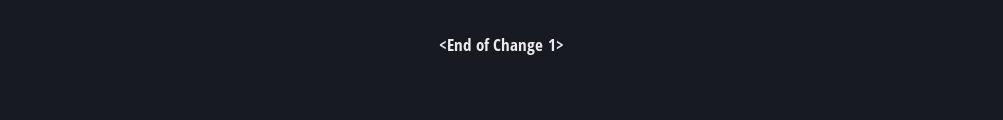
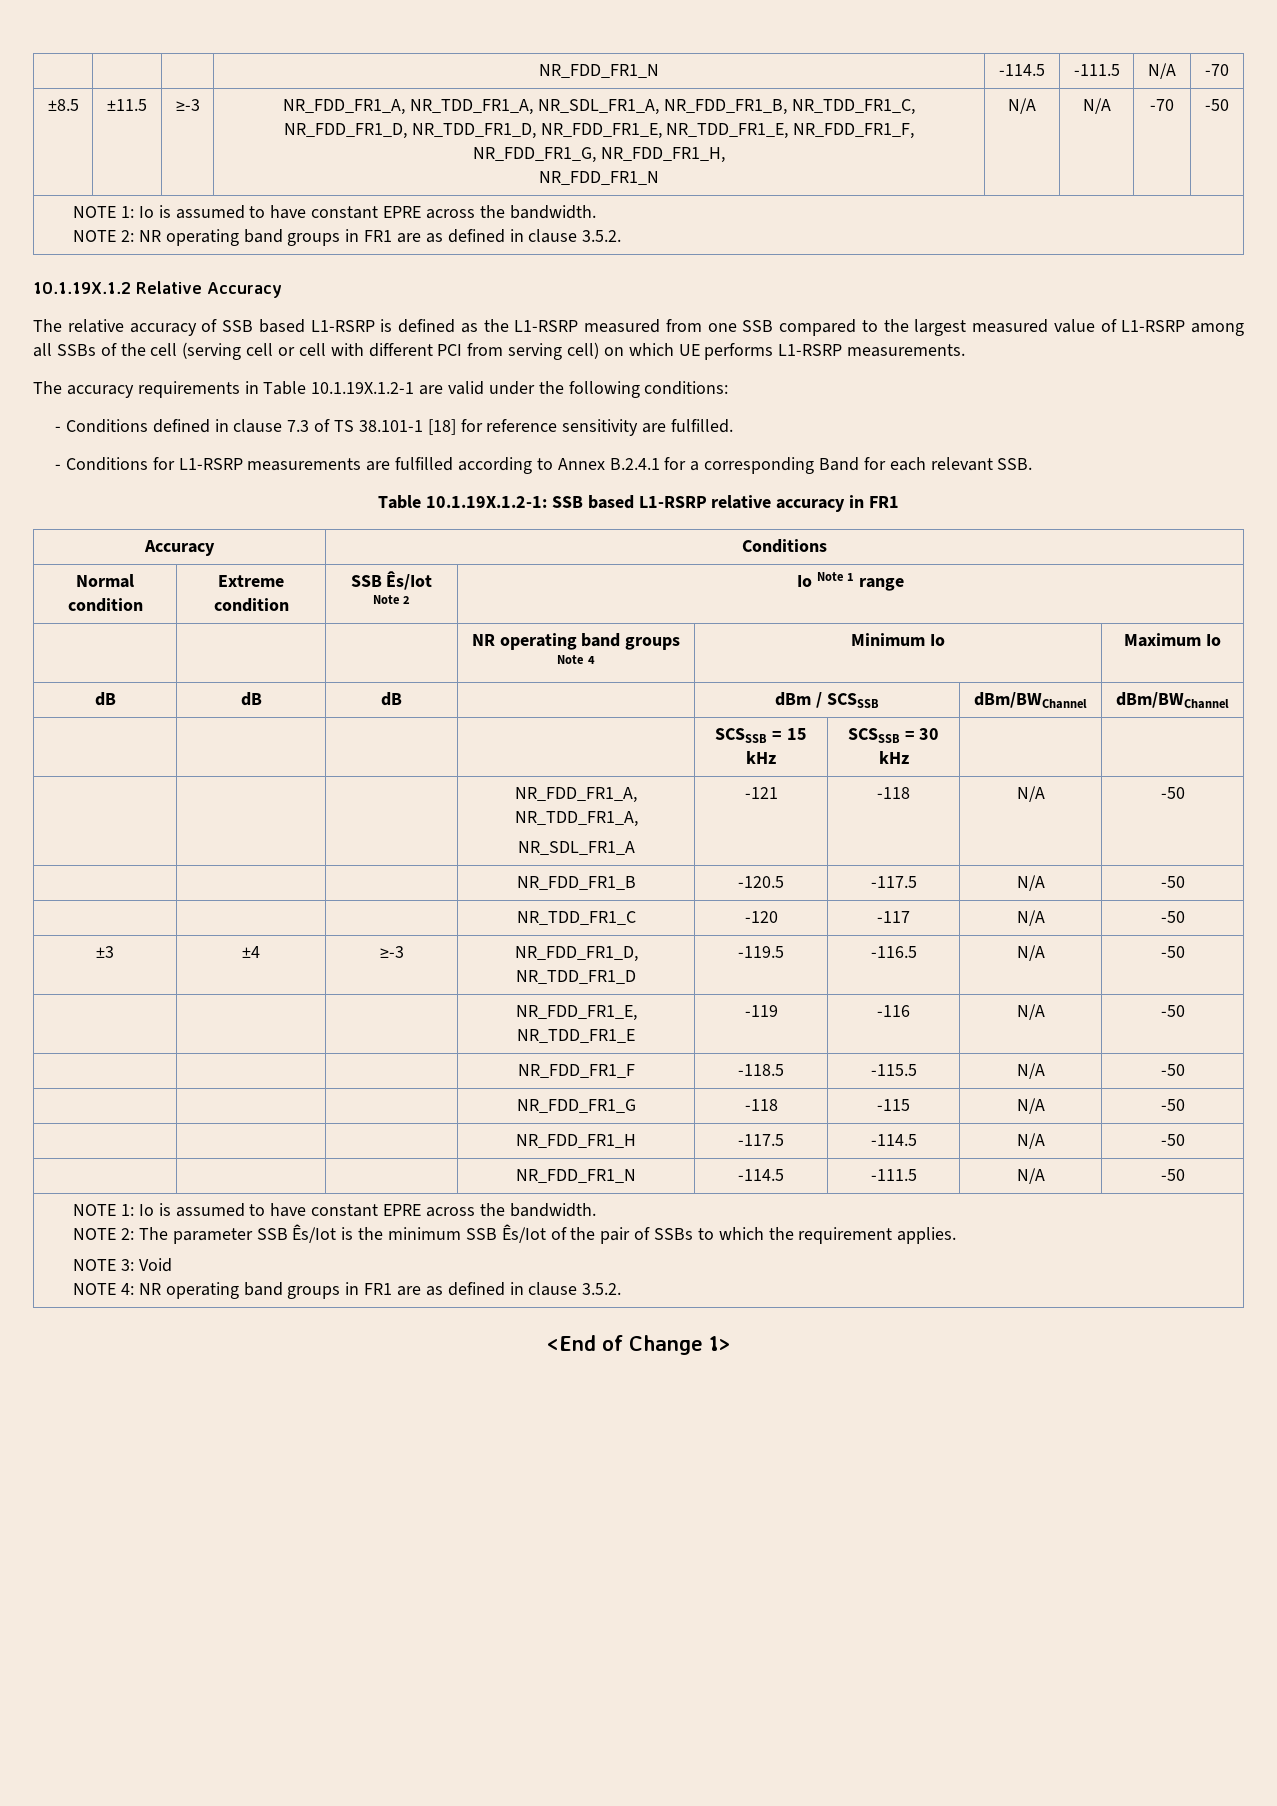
(439, 44) none -> [539,64,659,78] [999,64,1045,76] [1073,64,1120,76] [1148,63,1176,79] [1205,64,1229,76] [47,99,79,111] [107,99,147,111] [175,99,200,111] [283,99,915,115] [283,123,915,139] [473,147,725,163] [539,171,659,185] [1008,98,1036,114] [1082,98,1111,114] [1150,99,1174,111] [1205,99,1229,111] [73,205,596,219] [73,229,622,246] [33,281,282,298] [33,319,1244,336] [33,342,966,360] [33,381,729,398] [54,419,733,436] [54,457,1033,474] [378,495,899,512] [144,540,215,556] [742,539,827,553] [76,574,134,588] [67,598,143,612] [218,575,284,587] [213,598,289,612] [350,571,433,590] [372,595,411,604] [796,572,905,591] [471,633,681,650] [557,655,595,664] [851,633,945,646] [1124,633,1221,647] [94,692,116,706] [240,692,262,706] [381,692,402,706] [775,692,879,708] [974,692,1087,709] [1116,692,1229,709] [715,728,807,743] [746,751,776,764] [847,728,940,743] [878,751,909,764] [515,787,637,803] [514,811,638,827] [517,841,635,855] [744,787,778,799] [877,787,910,799] [1016,786,1045,802] [1160,787,1185,799] [516,876,636,890] [738,876,784,888] [870,876,917,888] [1016,875,1045,891] [1160,876,1185,888] [516,911,636,925] [744,911,778,923] [877,911,910,923] [1016,910,1045,926] [1160,911,1185,923] [96,946,114,958] [242,946,260,958] [379,946,404,958] [514,946,638,962] [516,970,636,984] [738,946,784,958] [870,946,917,958] [1016,945,1045,961] [1160,946,1185,958] [515,1005,637,1021] [517,1029,635,1043] [744,1005,778,1017] [877,1005,910,1017] [1016,1004,1045,1020] [1160,1005,1185,1017] [517,1064,635,1078] [738,1064,784,1076] [870,1064,917,1076] [1016,1063,1045,1079] [1160,1064,1185,1076] [516,1099,636,1113] [744,1099,778,1111] [877,1099,910,1111] [1016,1098,1045,1114] [1160,1099,1185,1111] [516,1134,636,1148] [738,1134,784,1146] [870,1134,917,1146] [1016,1133,1045,1149] [1160,1134,1185,1146] [516,1169,636,1183] [738,1169,784,1181] [870,1169,917,1181] [1016,1168,1045,1184] [1160,1169,1185,1181] [73,1203,596,1217] [73,1224,957,1244] [73,1258,172,1272] [73,1282,622,1299] | | | NR_FDD_FR1_N | -114.5 | -111.5 | N/A | -70 // ±8.5 | ±11.5 | ≥-3 | NR_FDD_FR1_A, NR_TDD_FR1_A, NR_SDL_FR1_A, NR_FDD_FR1_B, NR_TDD_FR1_C, NR_FDD_FR1_D, NR_TDD_FR1_D, NR_FDD_FR1_E, NR_TDD_FR1_E, NR_FDD_FR1_F, NR_FDD_FR1_G, NR_FDD_FR1_H, // NR_FDD_FR1_N | N/A | N/A | -70 | -50 // NOTE 1: Io is assumed to have constant EPRE across the bandwidth. // NOTE 2: NR operating band groups in FR1 are as defined in clause 3.5.2. // 10.1.19X.1.2 Relative Accuracy // The relative accuracy of SSB based L1-RSRP is defined as the L1-RSRP measured from one SSB compared to the largest measured value of L1-RSRP among all SSBs of the cell (serving cell or cell with different PCI from serving cell) on which UE performs L1-RSRP measurements. // The accuracy requirements in Table 10.1.19X.1.2-1 are valid under the following conditions: // - Conditions defined in clause 7.3 of TS 38.101-1 [18] for reference sensitivity are fulfilled. // - Conditions for L1-RSRP measurements are fulfilled according to Annex B.2.4.1 for a corresponding Band for each relevant SSB. // Table 10.1.19X.1.2-1: SSB based L1-RSRP relative accuracy in FR1 // Accuracy | Conditions // Normal condition | Extreme condition | SSB Ês/Iot Note 2 | Io Note 1 range // | | | NR operating band groups Note 4 | Minimum Io | Maximum Io // dB | dB | dB | | dBm / SCSSSB | dBm/BWChannel | dBm/BWChannel // | | | | SCSSSB = 15 kHz | SCSSSB = 30 kHz | | // | | | NR_FDD_FR1_A, NR_TDD_FR1_A, // NR_SDL_FR1_A | -121 | -118 | N/A | -50 // | | | NR_FDD_FR1_B | -120.5 | -117.5 | N/A | -50 // | | | NR_TDD_FR1_C | -120 | -117 | N/A | -50 // ±3 | ±4 | ≥-3 | NR_FDD_FR1_D, NR_TDD_FR1_D | -119.5 | -116.5 | N/A | -50 // | | | NR_FDD_FR1_E, NR_TDD_FR1_E | -119 | -116 | N/A | -50 // | | | NR_FDD_FR1_F | -118.5 | -115.5 | N/A | -50 // | | | NR_FDD_FR1_G | -118 | -115 | N/A | -50 // | | | NR_FDD_FR1_H | -117.5 | -114.5 | N/A | -50 // | | | NR_FDD_FR1_N | -114.5 | -111.5 | N/A | -50 // NOTE 1: Io is assumed to have constant EPRE across the bandwidth. // NOTE 2: The parameter SSB Ês/Iot is the minimum SSB Ês/Iot of the pair of SSBs to which the requirement applies. // NOTE 3: Void // NOTE 4: NR operating band groups in FR1 are as defined in clause 3.5.2. //

